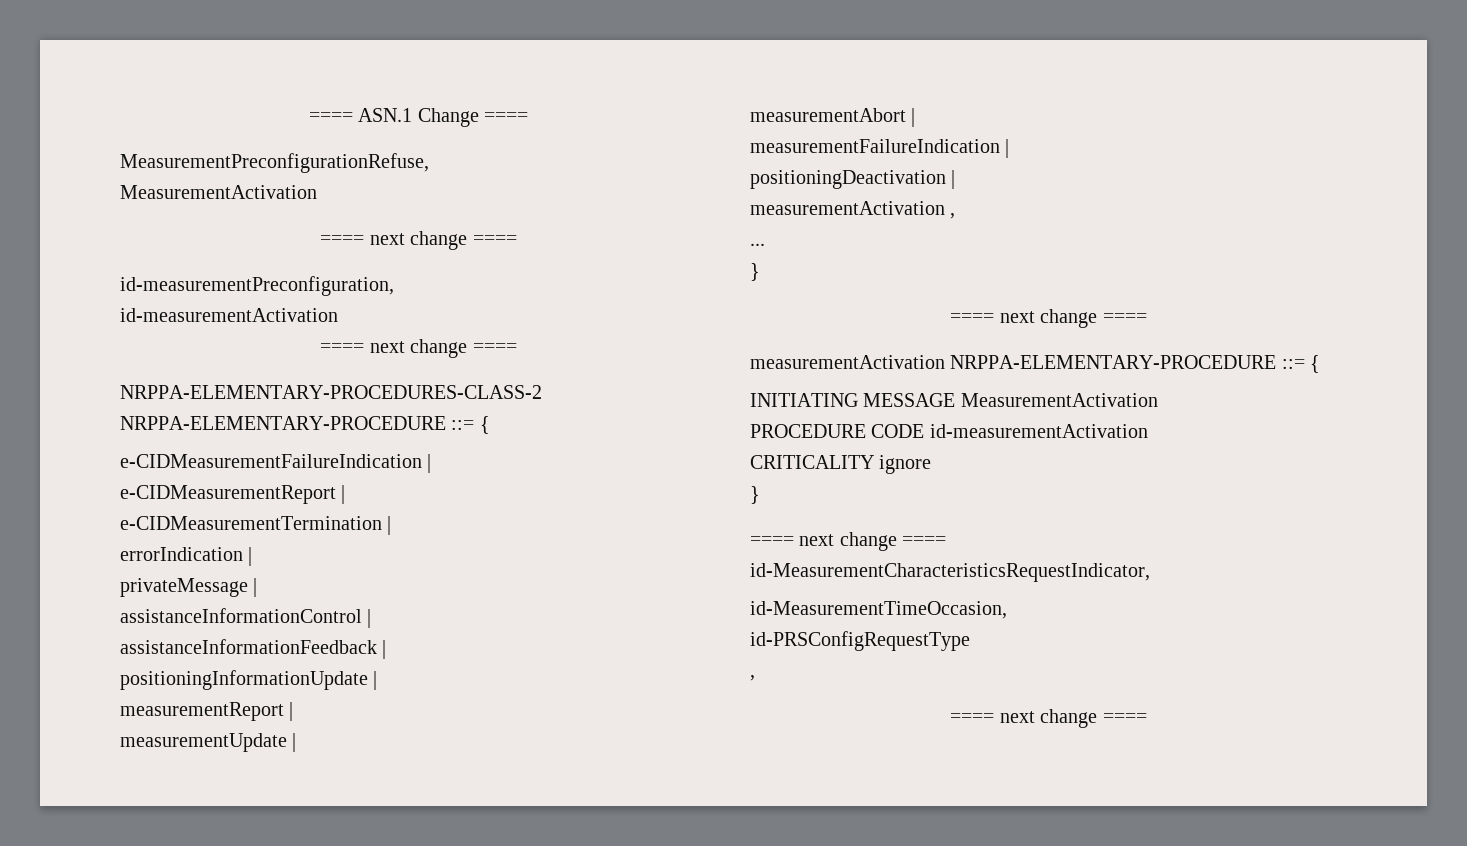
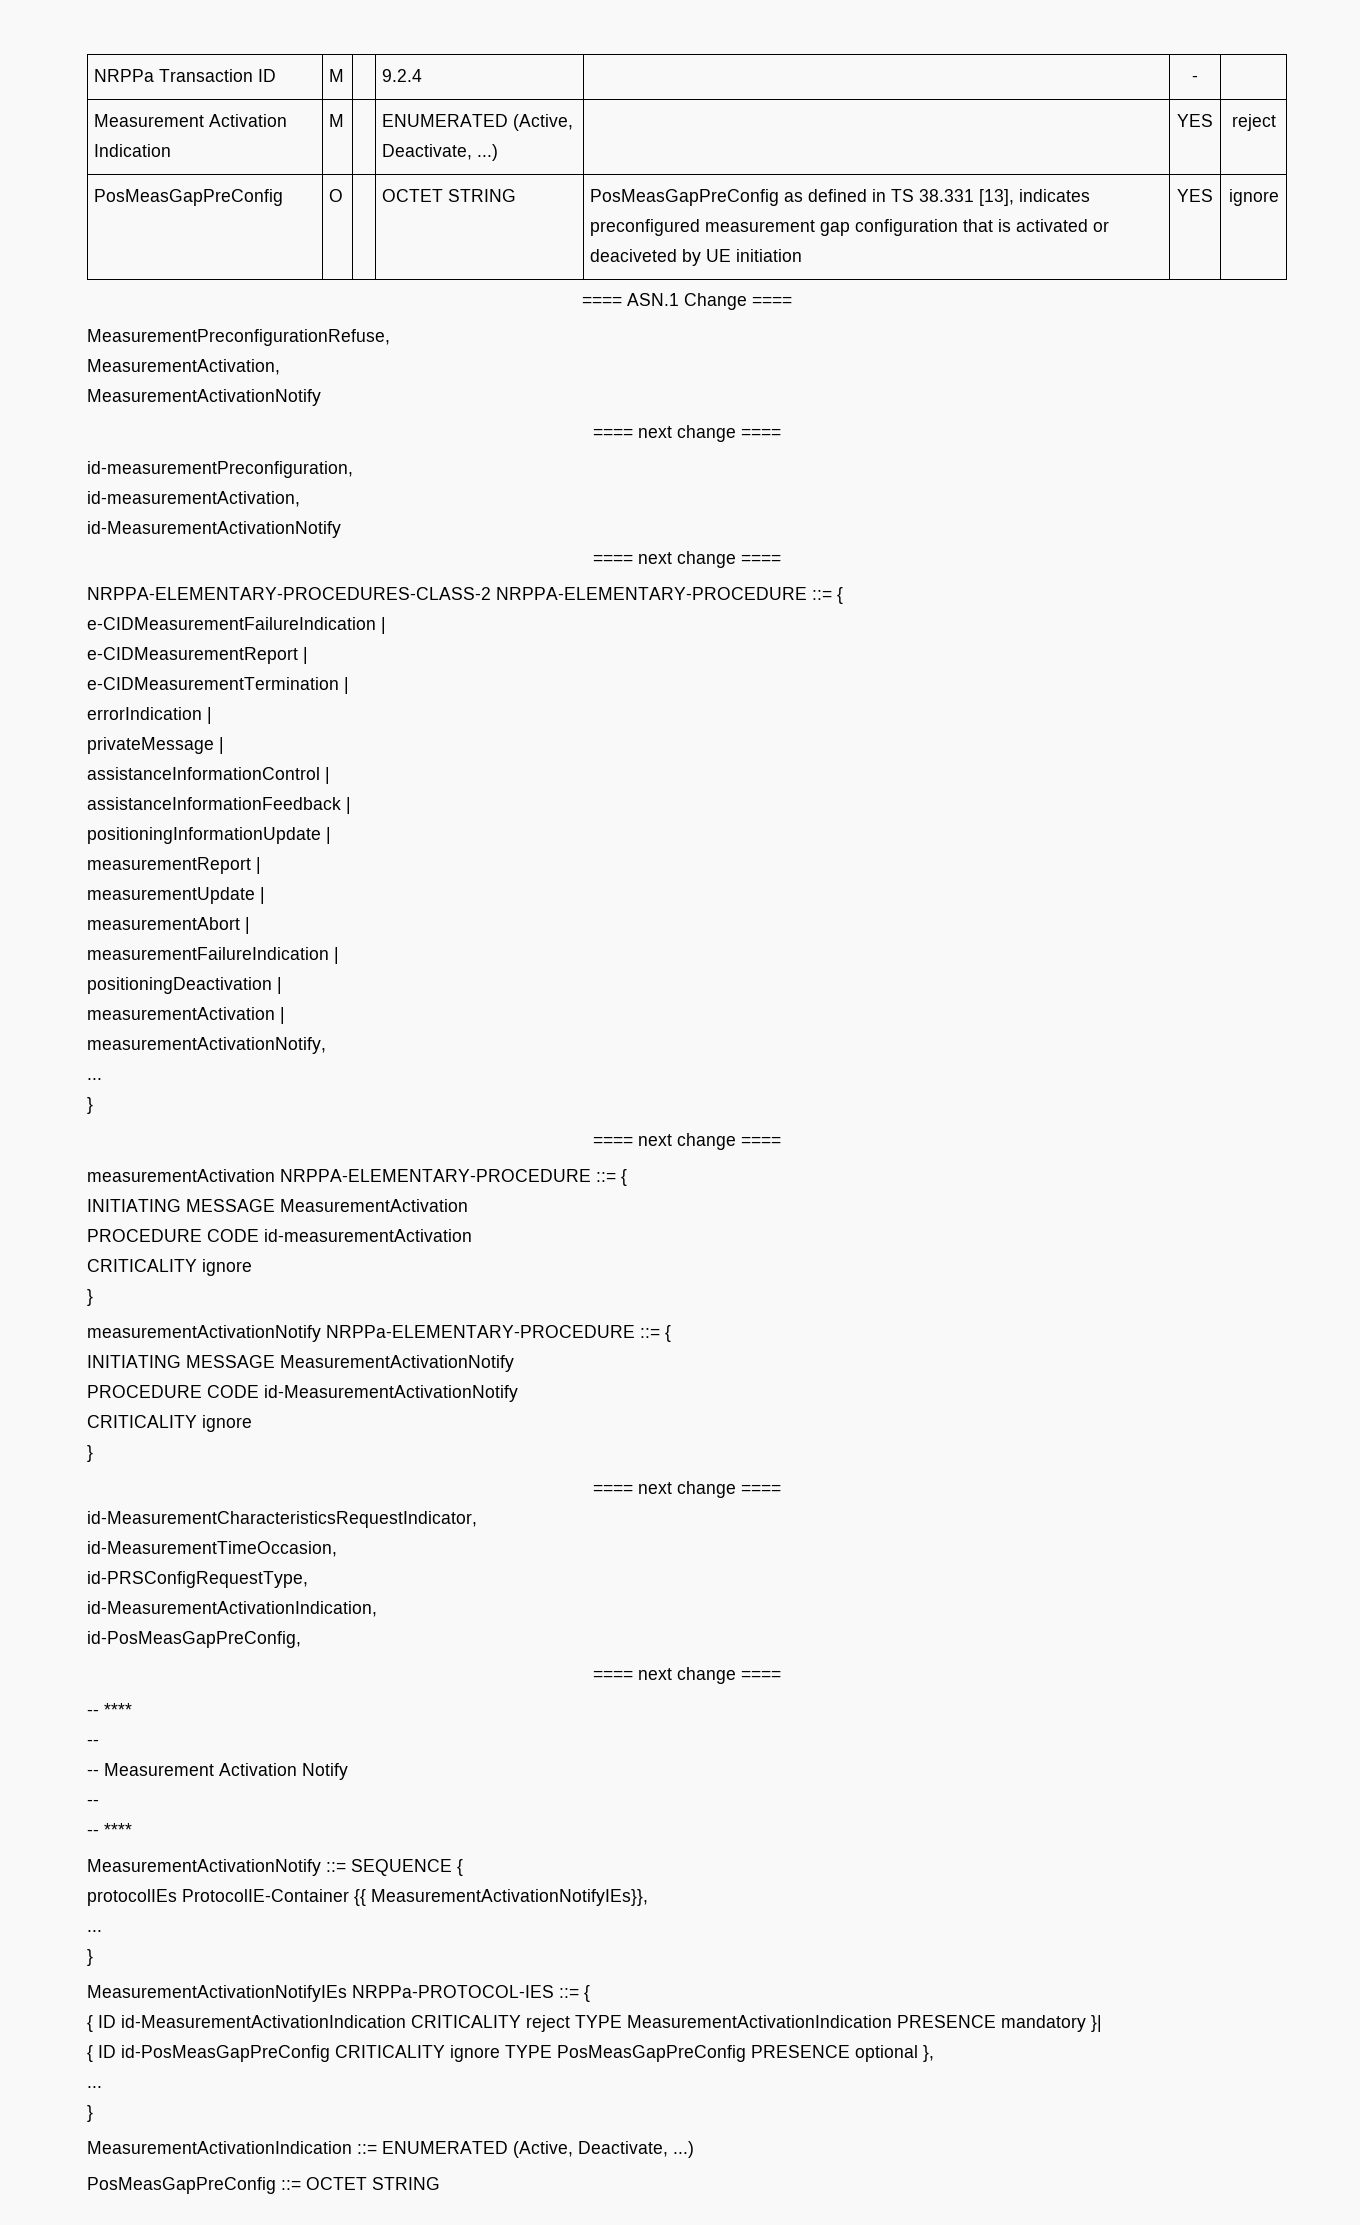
(308, 117) none -> [94,69,277,82] [329,69,345,82] [382,69,423,82] [1192,75,1198,82] [94,114,288,127] [94,144,172,157] [329,114,345,127] [382,114,574,131] [382,144,499,161] [1177,114,1213,127] [1231,114,1276,131] [94,189,284,206] [329,189,344,202] [382,189,517,202] [590,189,1091,206] [590,219,1110,236] [590,249,803,266] [1177,189,1213,202] [1228,189,1279,206] NRPPa Transaction ID | M | | 9.2.4 | | - | // Measurement Activation Indication | M | | ENUMERATED (Active, Deactivate, ...) | | YES | reject // PosMeasGapPreConfig | O | | OCTET STRING | PosMeasGapPreConfig as defined in TS 38.331 [13], indicates preconfigured measurement gap configuration that is activated or deaciveted by UE initiation | YES | ignore //
[120,185,317,199] MeasurementActivation -> [87,359,280,375] [87,389,321,406] MeasurementActivation, // MeasurementActivationNotify
[120,308,338,322] id-measurementActivation -> [87,491,300,507] [87,521,341,538] id-measurementActivation, // id-MeasurementActivationNotify
[950,213,956,219] , -> [280,1007,285,1024] [87,1037,326,1054] | // measurementActivationNotify,
[750,532,947,551] [750,563,1150,582] [750,601,1007,619] [750,631,970,651] [750,675,755,681] [950,709,1147,728] ==== next change ==== id-MeasurementCharacteristicsRequestIndicator, // id-MeasurementTimeOccasion, // id-PRSConfigRequestType // , // ==== next change ==== -> [87,1325,671,1342] [87,1355,514,1372] [87,1385,518,1402] [87,1415,252,1432] [87,1445,93,1462] [593,1481,781,1498] [87,1511,477,1528] [87,1541,337,1557] [87,1571,308,1588] [87,1601,377,1617] [87,1631,301,1648] [593,1667,781,1684] [87,1703,132,1716] [87,1739,99,1746] [87,1763,348,1780] [87,1799,99,1806] [87,1823,132,1836] [87,1859,463,1876] [87,1889,648,1906] [87,1930,102,1932] [87,1949,93,1966] [87,1985,590,2002] [87,2015,1102,2032] [87,2045,934,2062] [87,2086,102,2088] [87,2105,93,2122] [87,2141,694,2158] [87,2177,440,2194] measurementActivationNotify NRPPa-ELEMENTARY-PROCEDURE ::= { // INITIATING MESSAGE MeasurementActivationNotify // PROCEDURE CODE id-MeasurementActivationNotify // CRITICALITY ignore // } // ==== next change ==== // id-MeasurementCharacteristicsRequestIndicator, // id-MeasurementTimeOccasion, // id-PRSConfigRequestType, // id-MeasurementActivationIndication, // id-PosMeasGapPreConfig, // ==== next change ==== // -- **** // -- // -- Measurement Activation Notify // -- // -- **** // MeasurementActivationNotify ::= SEQUENCE { // protocolIEs ProtocolIE-Container {{ MeasurementActivationNotifyIEs}}, // ... // } // MeasurementActivationNotifyIEs NRPPa-PROTOCOL-IES ::= { // { ID id-MeasurementActivationIndication CRITICALITY reject TYPE MeasurementActivationIndication PRESENCE mandatory }| // { ID id-PosMeasGapPreConfig CRITICALITY ignore TYPE PosMeasGapPreConfig PRESENCE optional }, // ... // } // MeasurementActivationIndication ::= ENUMERATED (Active, Deactivate, ...) // PosMeasGapPreConfig ::= OCTET STRING

